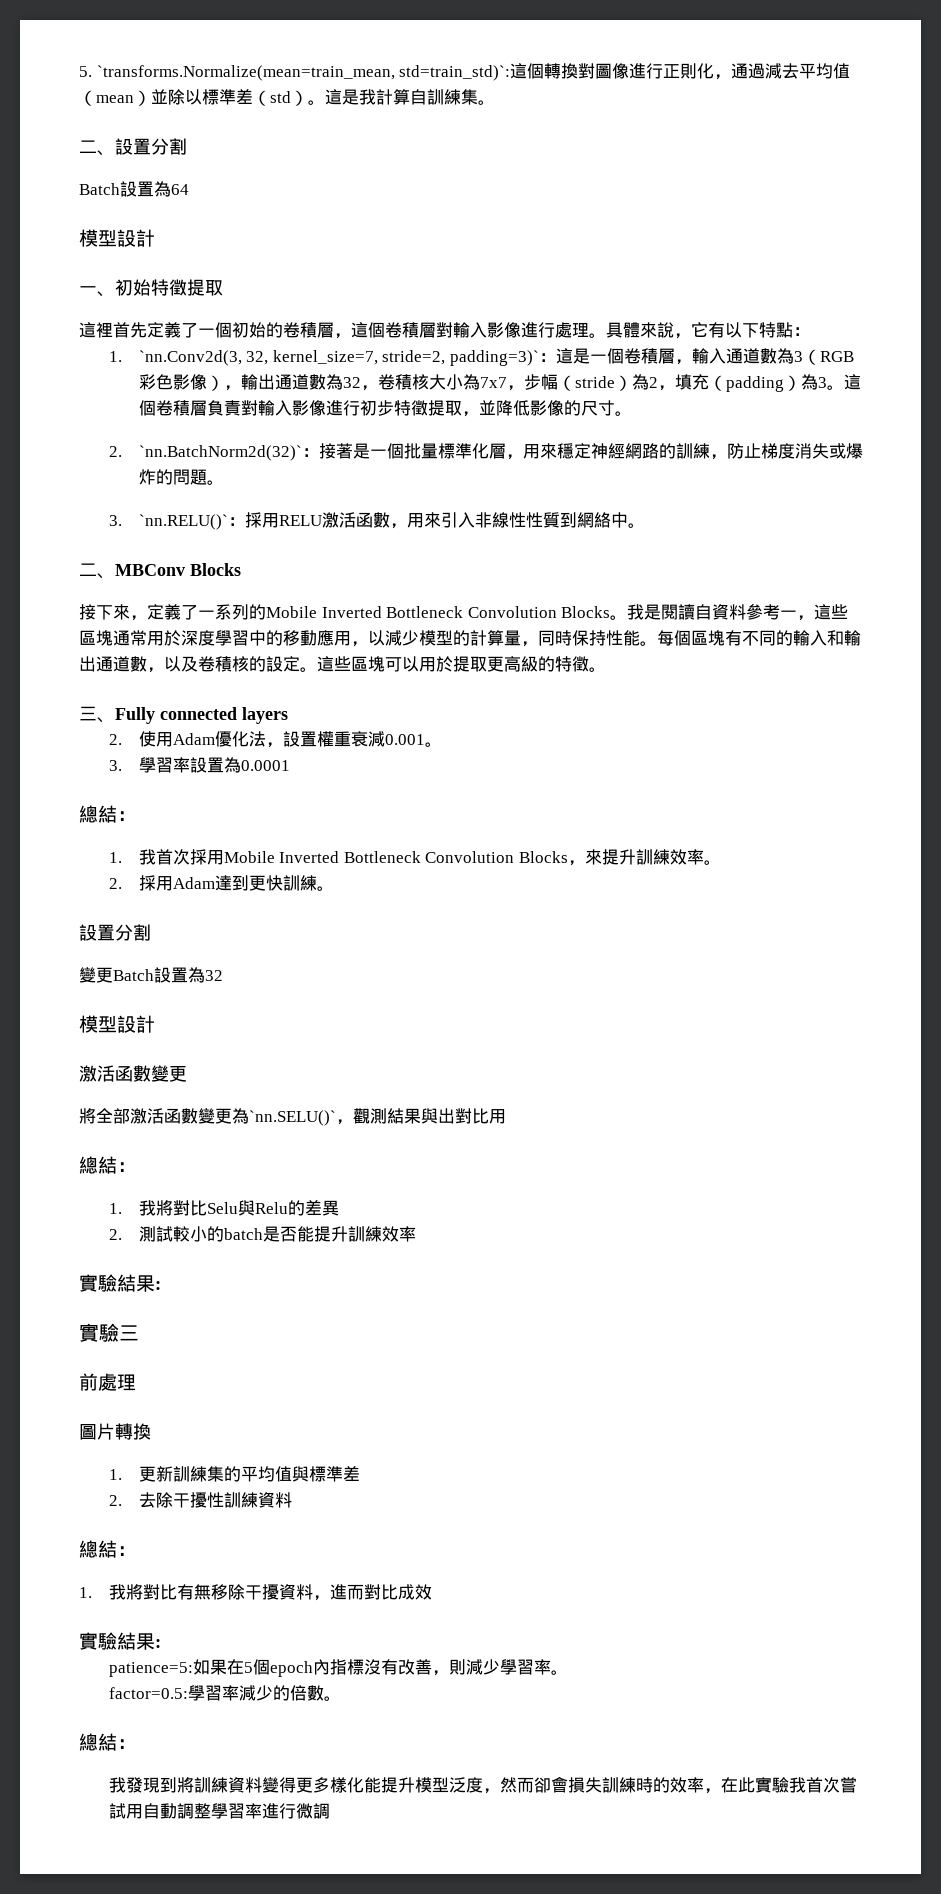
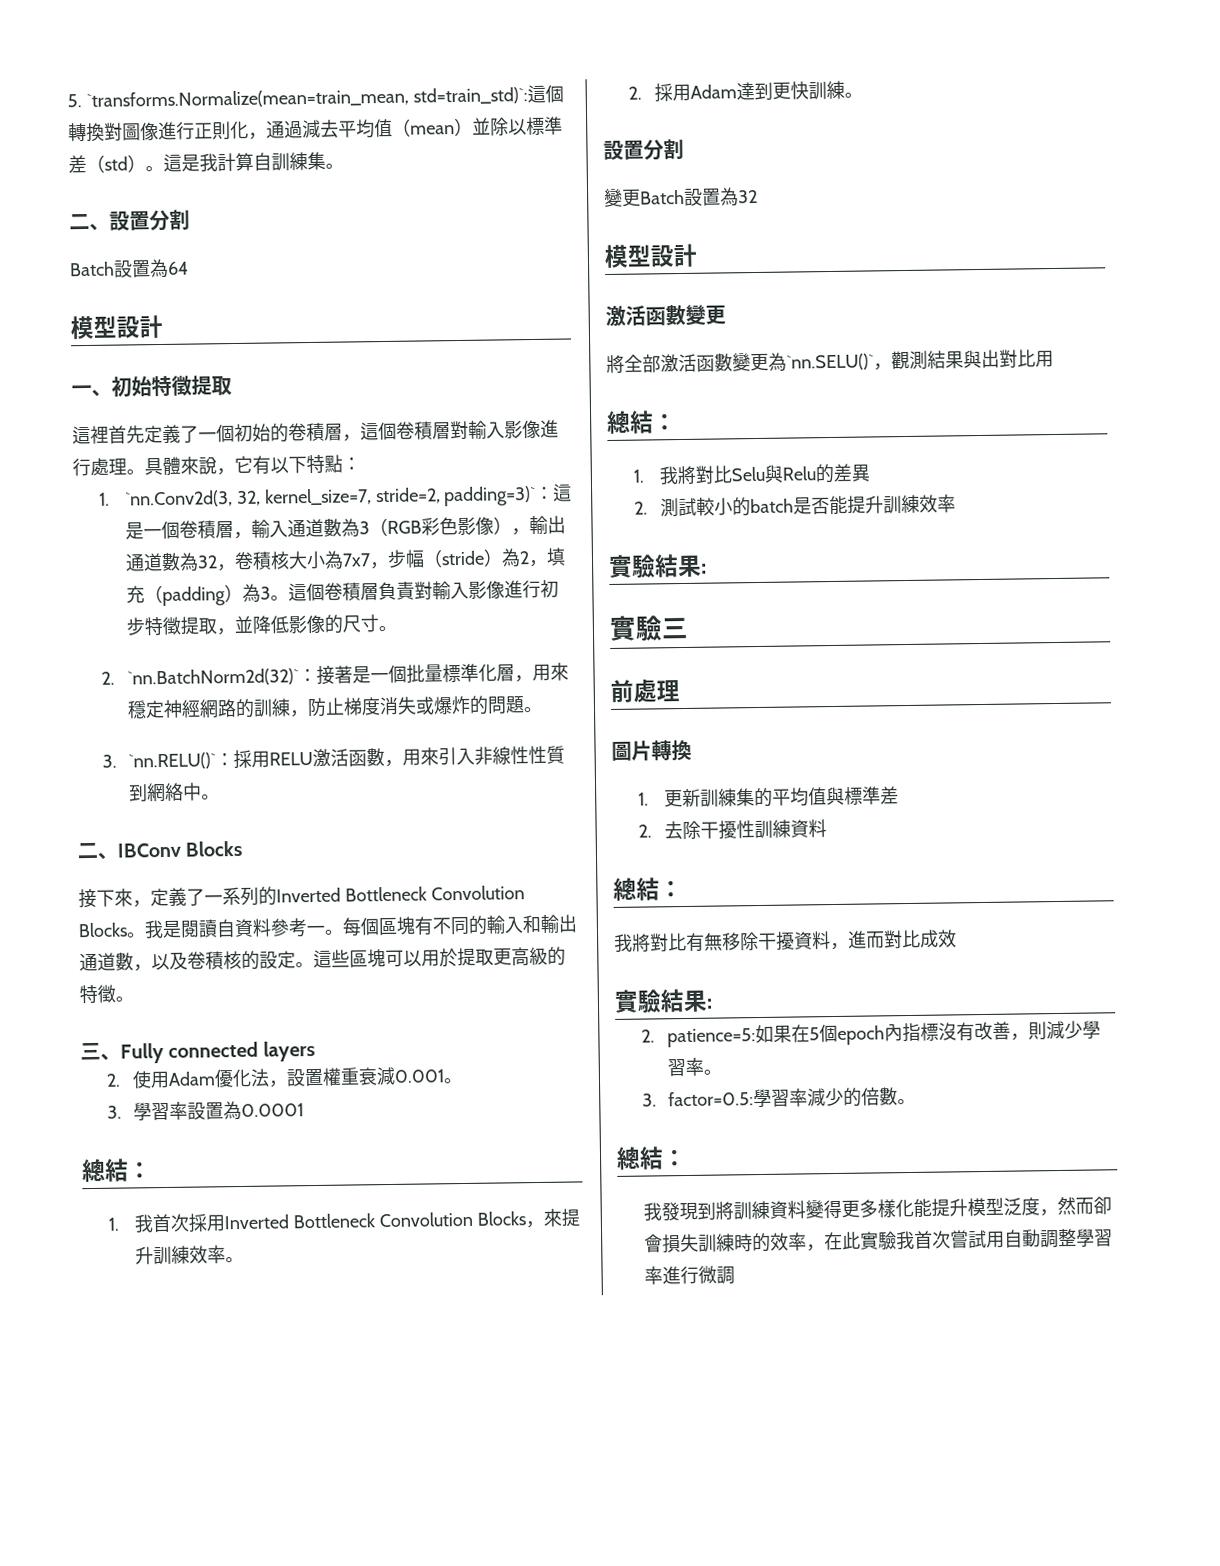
[115,564,185,576] MBConv -> [117,842,181,858] IBConv
[266,606,317,618] Mobile -> (277, 896) none
[797,603,849,621] [79,630,640,647] ，這些區塊通常用於深度學習中的移動應用，以減少模型的計算量，同時保持性能 -> (326, 930) none
[223,851,275,863] Mobile -> (225, 1223) none
[79,1587,92,1598] 1. -> (683, 889) none
(161, 1643) none -> [640,1029,655,1043] 2.
(568, 1672) none -> [641,1093,657,1107] 3.

